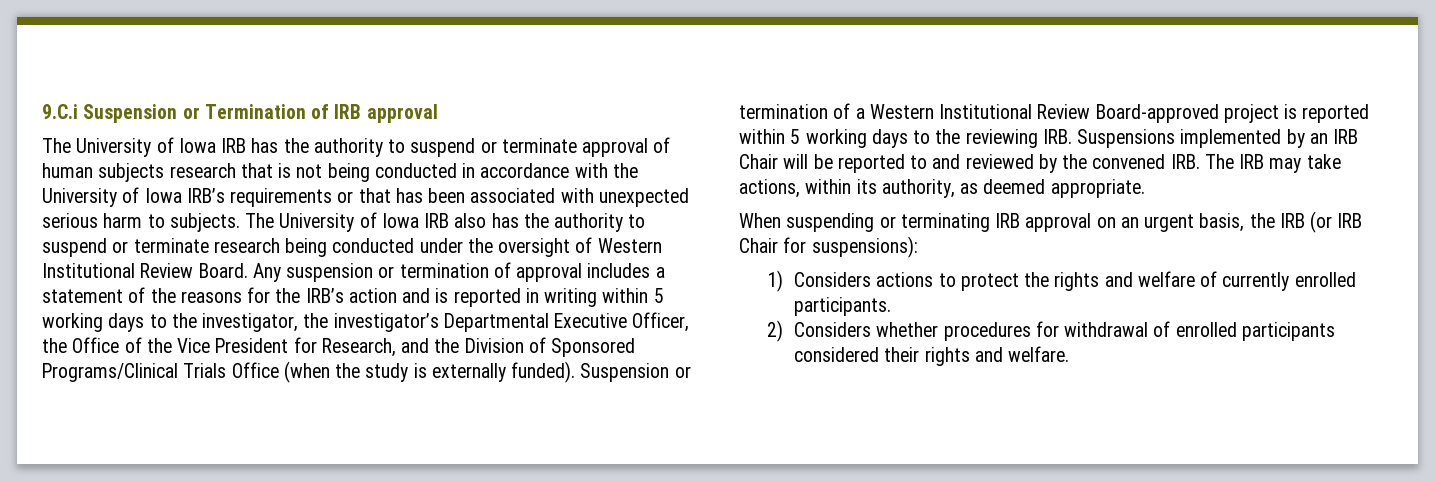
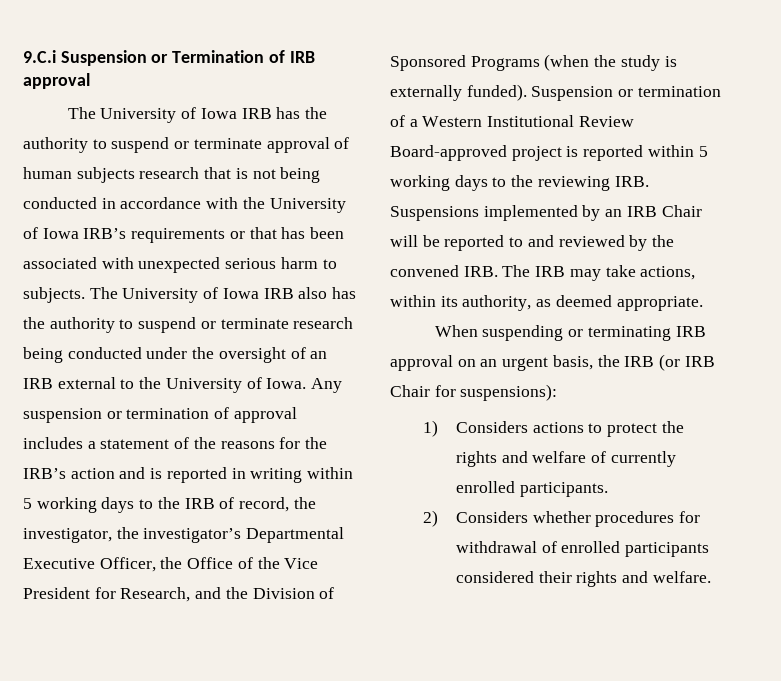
[597,238,662,253] [42,263,248,278] Western Institutional Review Board. -> [310,351,328,359] [23,377,307,393] an IRB external to the University of Iowa.
(197, 320) none -> [184,497,316,512] IRB of record, the
[42,362,279,382] Programs/Clinical Trials Office -> [470,56,540,71] Programs

